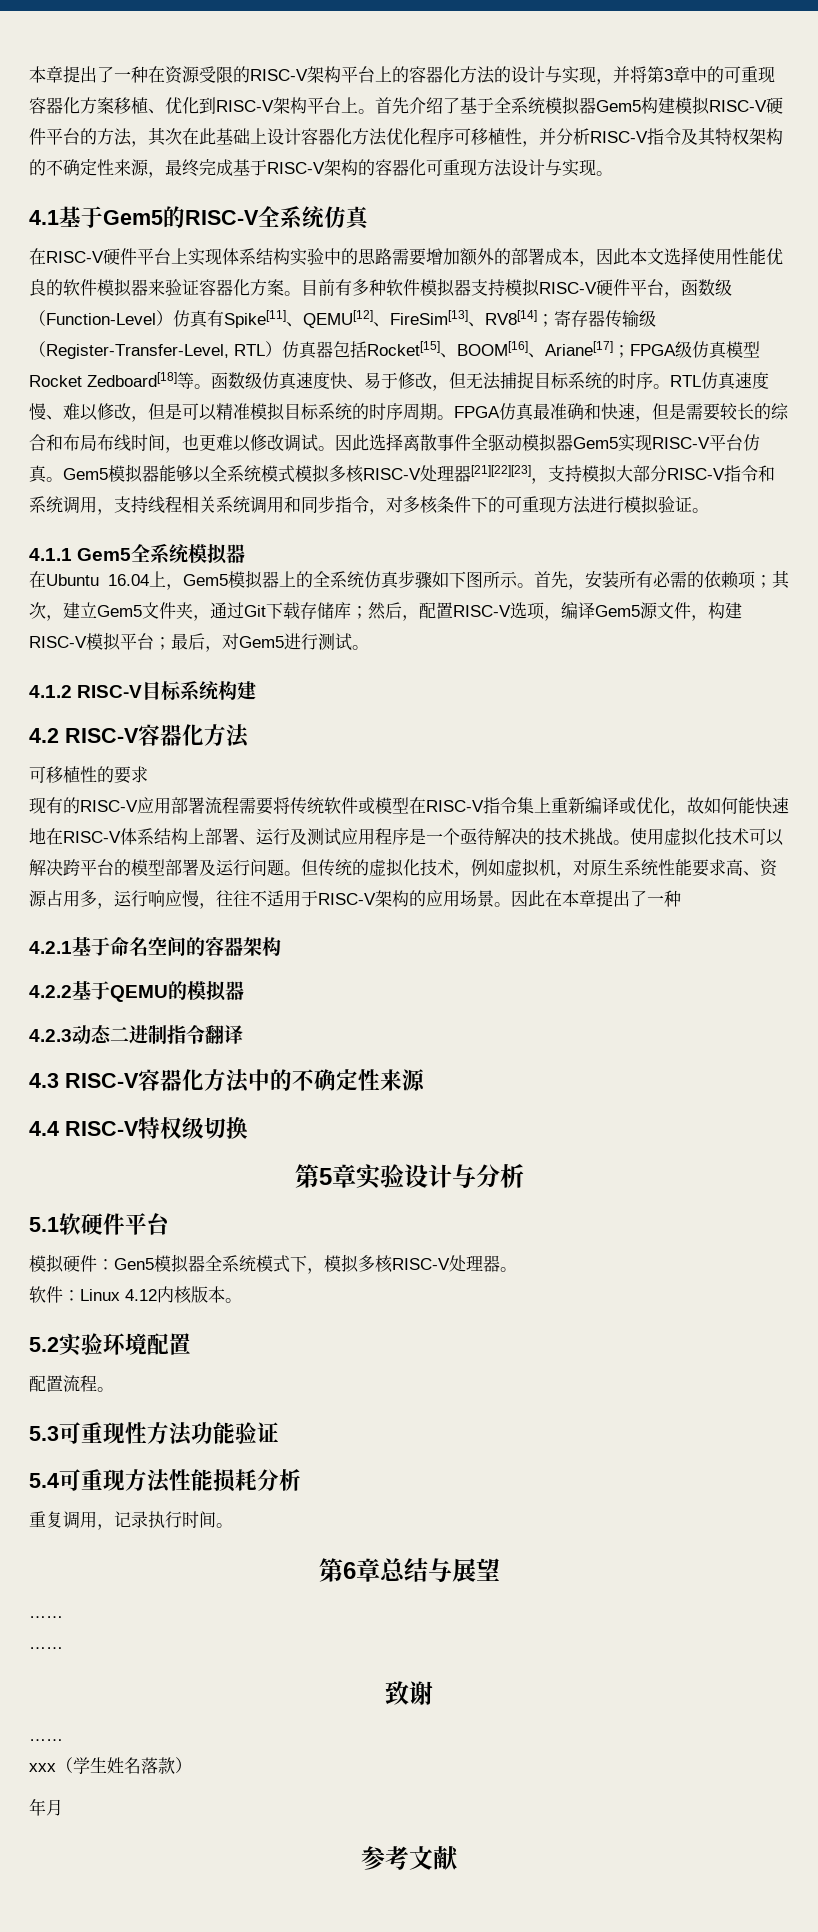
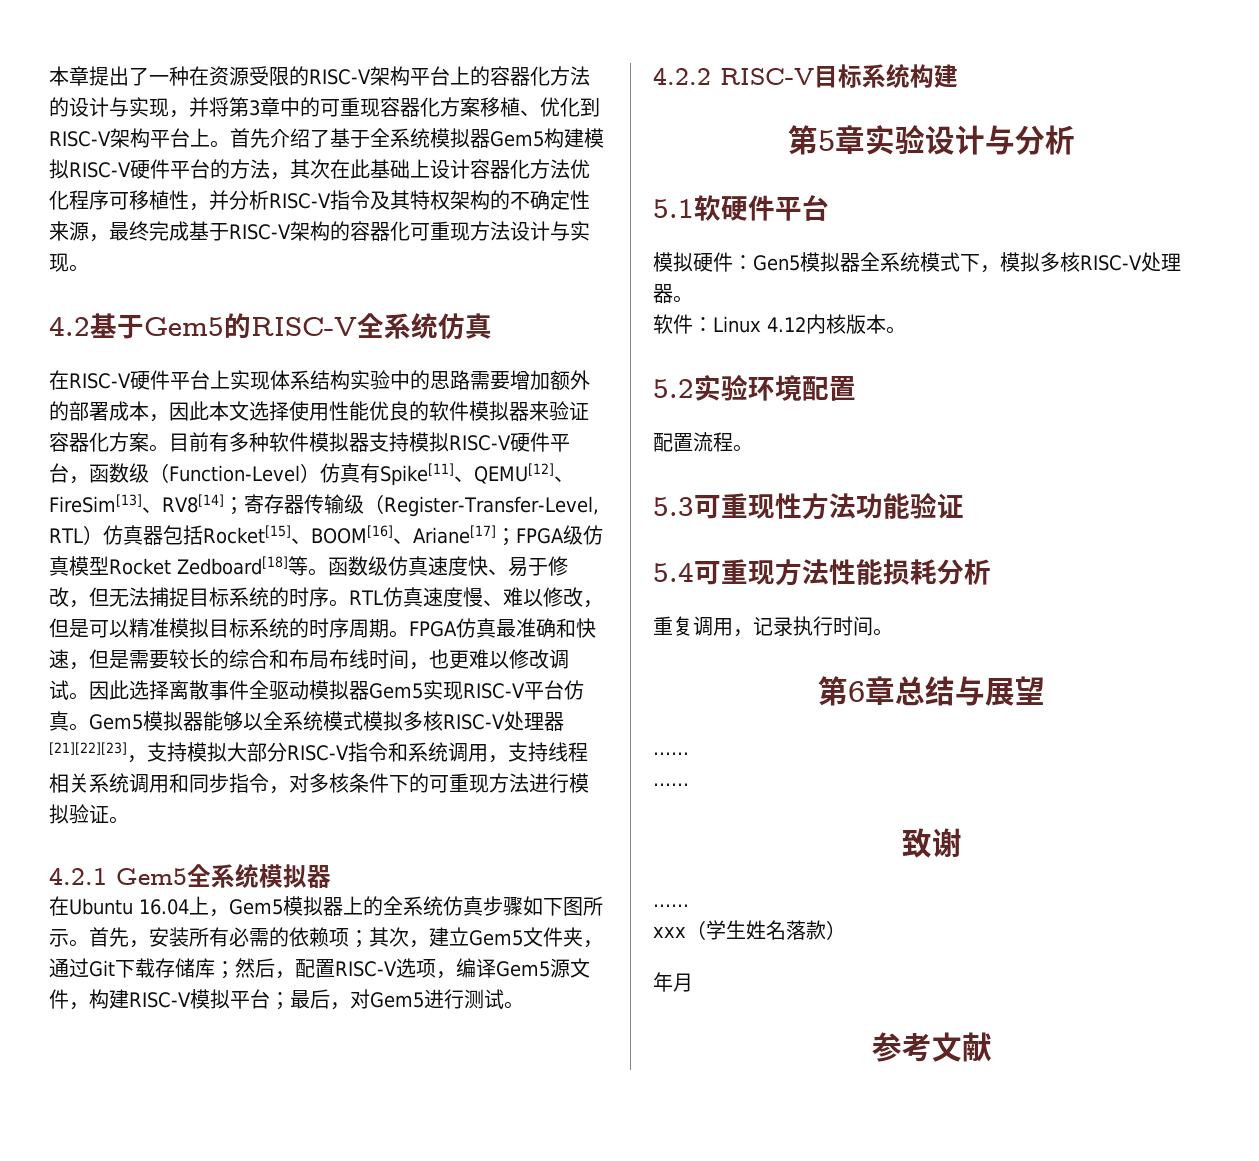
[29,210,59,225] 4.1 -> [49,317,90,336] 4.2
[29,548,72,561] 4.1.1 -> [49,867,107,885] 4.2.1
[29,685,72,698] 4.1.2 -> [653,67,711,85] 4.2.2
[29,724,250,748] [29,766,148,784] [29,797,789,816] [29,827,784,846] [29,858,778,878] [29,890,681,909] [29,937,281,956] [29,981,244,1002] [29,1025,243,1044] [29,1069,425,1093] [29,1116,248,1139] // 4.2 RISC-V容器化方法 // 可移植性的要求 // 现有的RISC-V应用部署流程需要将传统软件或模型在RISC-V指令集上重新编译或优化，故如何能快速地在RISC-V体系结构上部署、运行及测试应用程序是一个亟待解决的技术挑战。使用虚拟化技术可以解决跨平台的模型部署及运行问题。但传统的虚拟化技术，例如虚拟机，对原生系统性能要求高、资源占用多，运行响应慢，往往不适用于RISC-V架构的应用场景。因此在本章提出了一种 // 4.2.1基于命名空间的容器架构 // 4.2.2基于QEMU的模拟器 // 4.2.3动态二进制指令翻译 // 4.3 RISC-V容器化方法中的不确定性来源 // 4.4 RISC-V特权级切换 -> (958, 76) none

